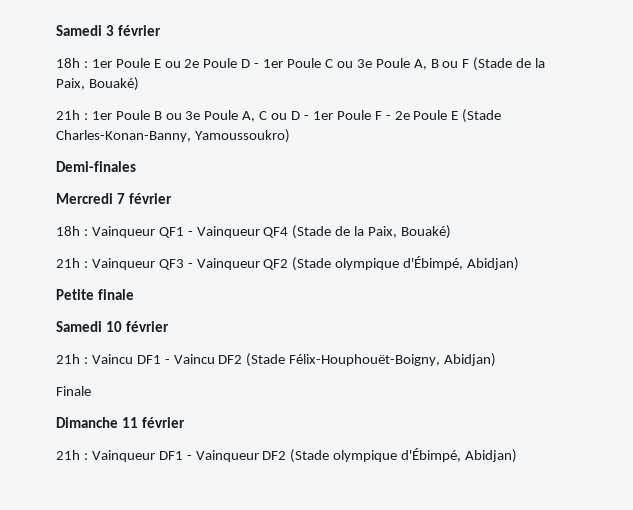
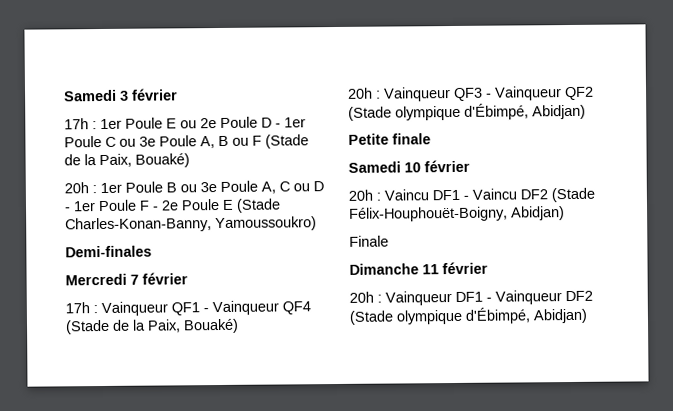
[56,58,80,68] 18h -> [64,118,89,130] 17h
[56,110,80,120] 21h -> [64,182,89,194] 20h
[56,226,80,236] 18h -> [65,302,90,314] 17h
[56,258,80,268] 21h -> [347,87,373,99] 20h
[56,354,80,364] 21h -> [348,189,373,201] 20h
[56,450,80,460] 21h -> [349,291,374,303] 20h

